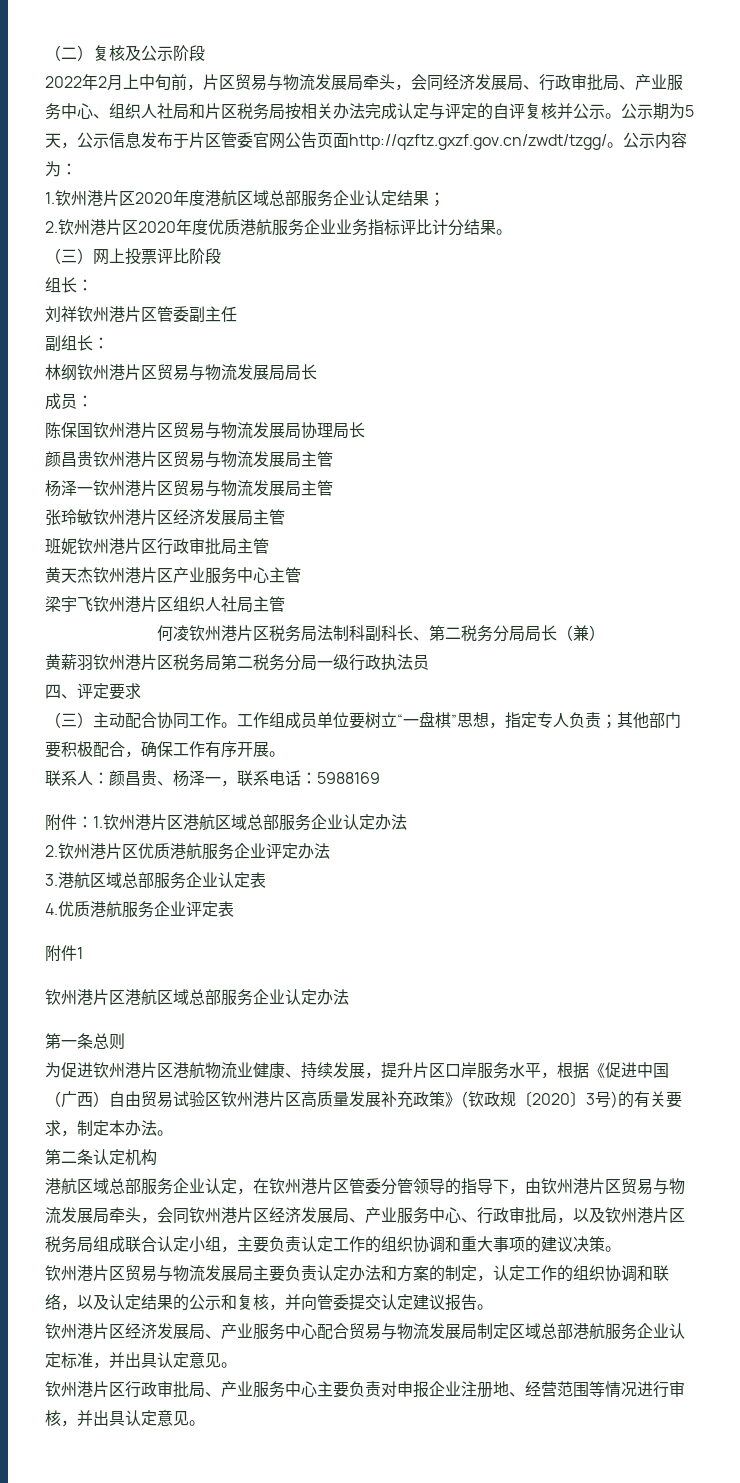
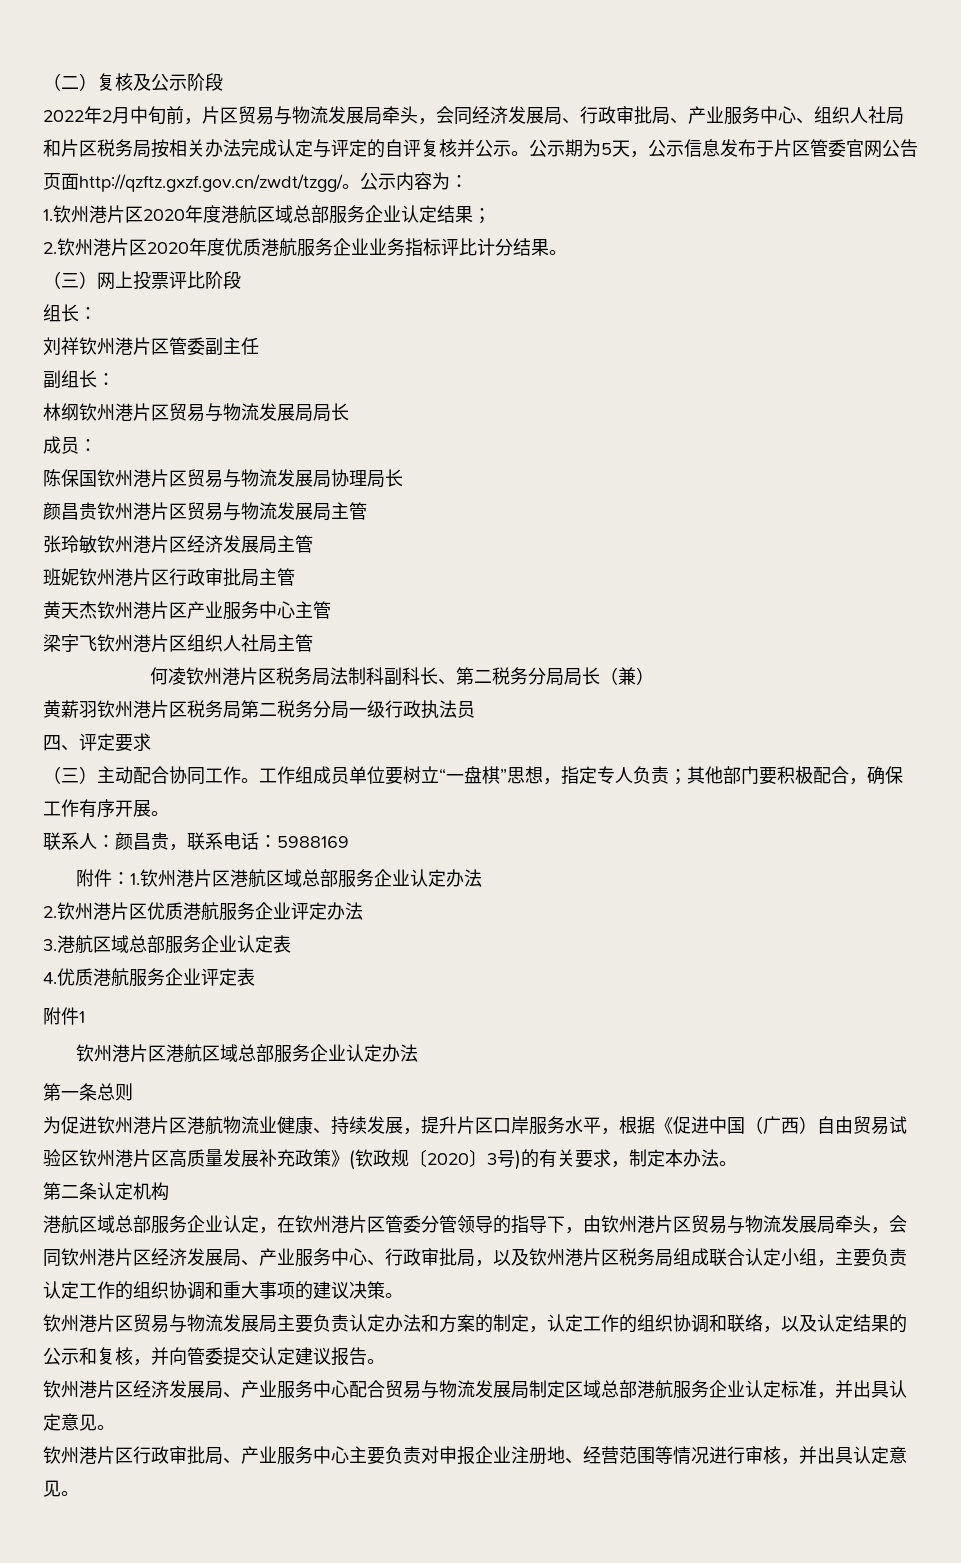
[123,74,139,89] 上 -> (130, 115) none
[45,480,333,497] // 杨泽一钦州港片区贸易与物流发展局主管 -> (367, 511) none
[157,770,221,787] 、杨泽一 -> (169, 841) none

